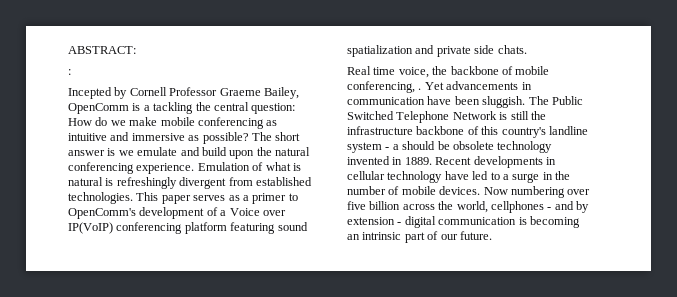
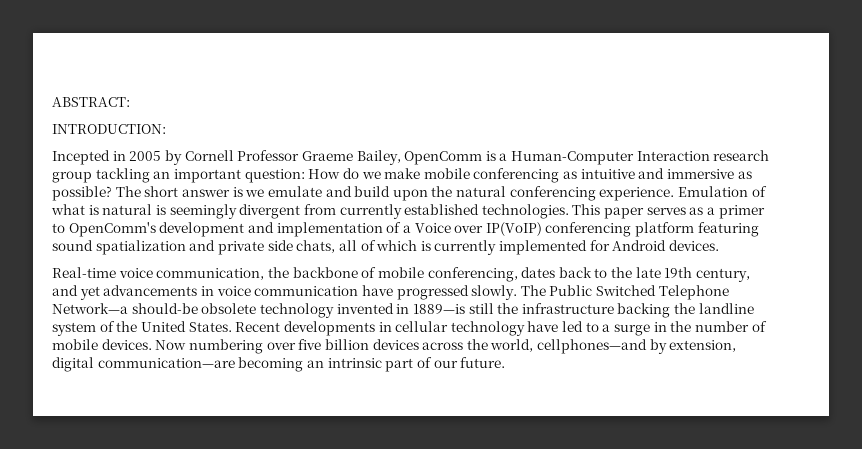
[68,69,71,75] : -> [52,124,166,134] INTRODUCTION:
(112, 93) none -> [112,151,162,161] in 2005
[153,102,249,114] tackling the central -> [511,150,770,165] [52,168,241,183] Human-Computer Interaction research group tackling an important
[116,177,177,189] refreshingly -> [169,204,237,219] seemingly
(253, 181) none -> [339,204,402,219] currently
(205, 213) none -> [247,222,383,237] and implementation
[497,45,527,54] [347,66,429,78] chats. // Real time voice, -> [296,240,720,255] [52,267,265,280] chats, all of which is currently implemented for Android devices. // Real-time voice communication,
[418,82,444,90] . Yet -> [521,267,751,282] [52,285,100,300] dates back to the late 19th century, and yet
(532, 86) none -> [216,286,251,296] voice
[454,96,526,108] been sluggish. -> [396,285,518,300] progressed slowly.
[452,111,546,120] [347,126,588,138] [347,141,553,153] [347,156,432,165] Network is still the infrastructure backbone of this country's landline system - a should be obsolete technology invented in 1889. -> [52,303,754,318] [52,321,232,336] Network—a should-be obsolete technology invented in 1889—is still the infrastructure backing the landline system of the United States.
(401, 205) none -> [372,339,419,350] devices
[490,201,589,213] [347,216,527,228] cellphones - and by extension - digital communication is -> [537,339,737,354] [52,357,235,372] cellphones—and by extension, digital communication—are

